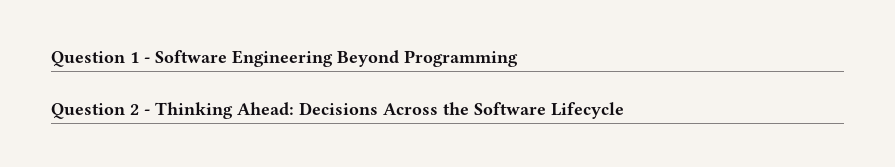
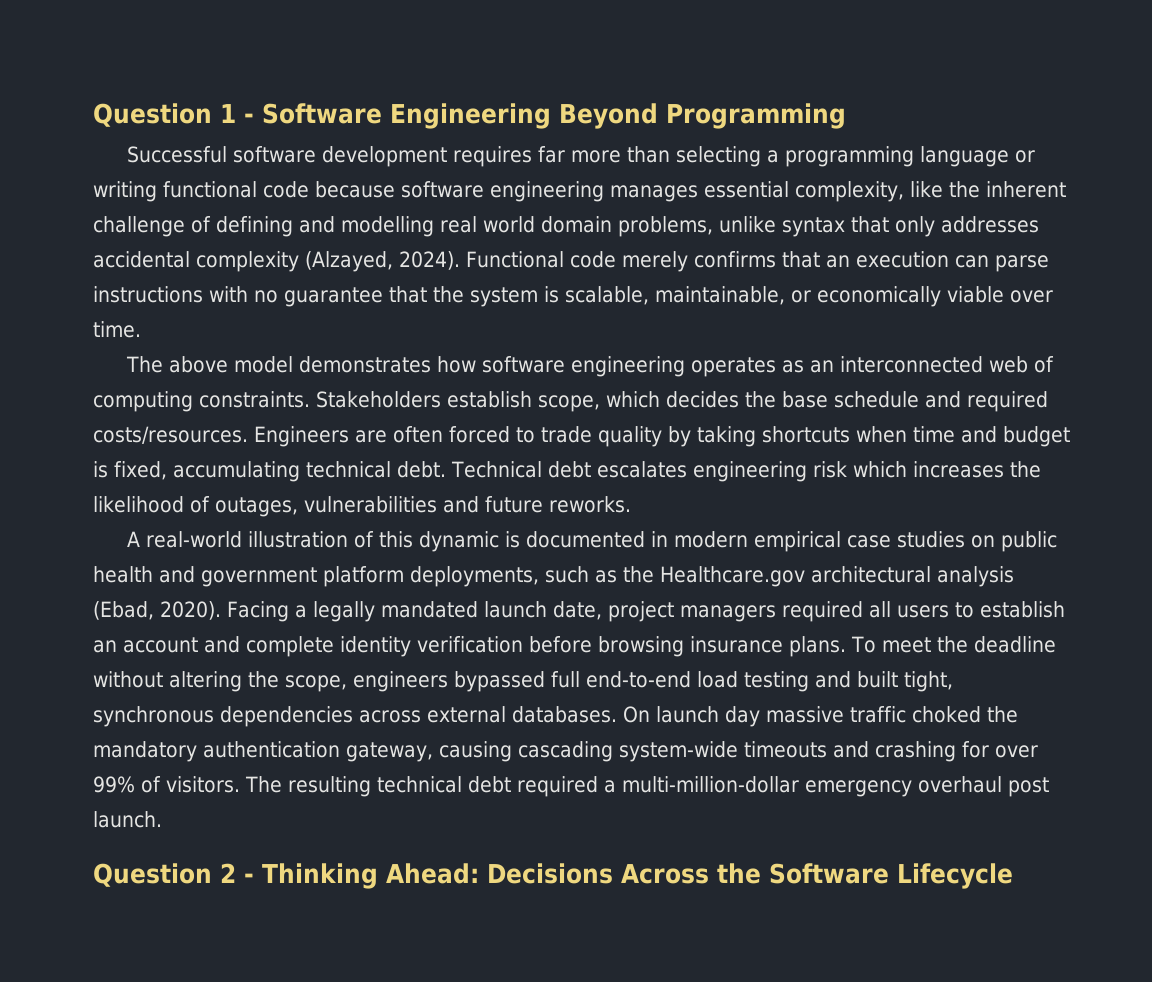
(518, 58) none -> [127,146,1036,167] [93,181,1066,202] [93,216,1039,237] [93,251,1049,272] [93,286,1053,307] [93,321,141,338] [126,356,1055,377] [93,391,1048,412] [93,426,1070,447] [93,461,1041,482] [93,496,631,517] [127,531,1058,552] [93,566,1014,587] [93,601,1065,622] [93,636,1056,657] [93,671,953,692] [93,706,1018,727] [93,741,1038,762] [93,776,1049,797] [93,811,162,828] // Successful software development requires far more than selecting a programming language or writing functional code because software engineering manages essential complexity, like the inherent challenge of defining and modelling real world domain problems, unlike syntax that only addresses accidental complexity (Alzayed, 2024). Functional code merely confirms that an execution can parse instructions with no guarantee that the system is scalable, maintainable, or economically viable over time. // The above model demonstrates how software engineering operates as an interconnected web of computing constraints. Stakeholders establish scope, which decides the base schedule and required costs/resources. Engineers are often forced to trade quality by taking shortcuts when time and budget is fixed, accumulating technical debt. Technical debt escalates engineering risk which increases the likelihood of outages, vulnerabilities and future reworks. // A real-world illustration of this dynamic is documented in modern empirical case studies on public health and government platform deployments, such as the Healthcare.gov architectural analysis (Ebad, 2020). Facing a legally mandated launch date, project managers required all users to establish an account and complete identity verification before browsing insurance plans. To meet the deadline without altering the scope, engineers bypassed full end-to-end load testing and built tight, synchronous dependencies across external databases. On launch day massive traffic choked the mandatory authentication gateway, causing cascading system-wide timeouts and crashing for over 99% of visitors. The resulting technical debt required a multi-million-dollar emergency overhaul post launch.

